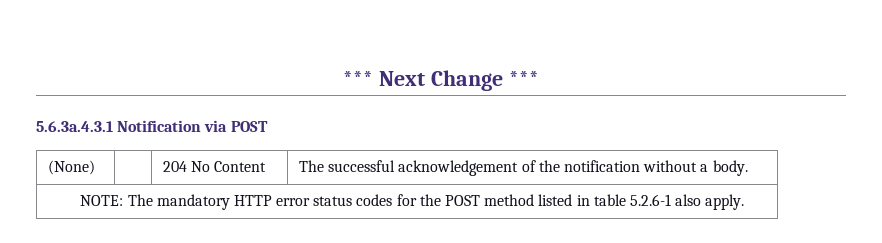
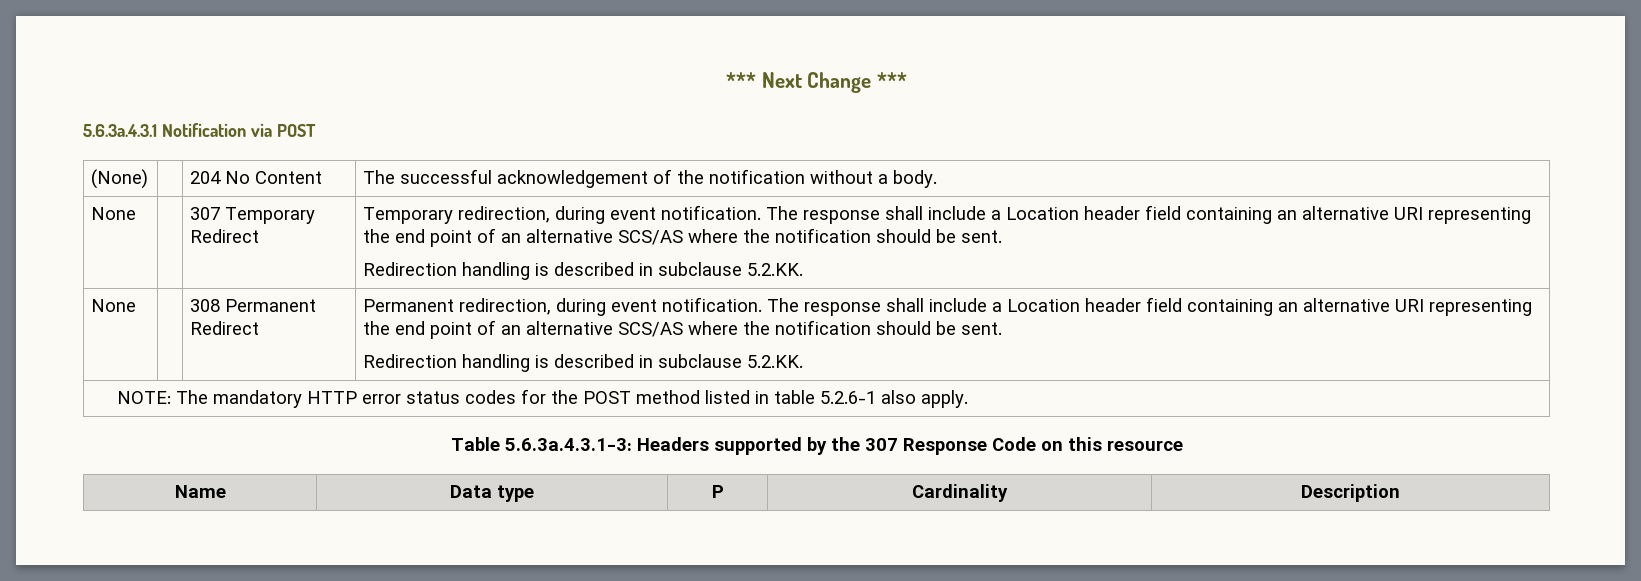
(748, 168) none -> [91,207,137,220] [190,207,316,224] [190,229,260,243] [363,205,1532,224] [363,228,1003,247] [363,262,804,280] [91,299,137,312] [190,299,317,312] [190,321,260,335] [363,297,1533,316] [363,320,1003,339] [363,354,804,372] // None | | 307 Temporary Redirect | Temporary redirection, during event notification. The response shall include a Location header field containing an alternative URI representing the end point of an alternative SCS/AS where the notification should be sent. // Redirection handling is described in subclause 5.2.KK. // None | | 308 Permanent Redirect | Permanent redirection, during event notification. The response shall include a Location header field containing an alternative URI representing the end point of an alternative SCS/AS where the notification should be sent. // Redirection handling is described in subclause 5.2.KK.
(745, 202) none -> [450,437,1183,455] [174,485,226,498] [450,485,534,502] [711,485,724,498] [911,484,1008,502] [1301,484,1400,502] // Table 5.6.3a.4.3.1-3: Headers supported by the 307 Response Code on this resource // Name | Data type | P | Cardinality | Description

